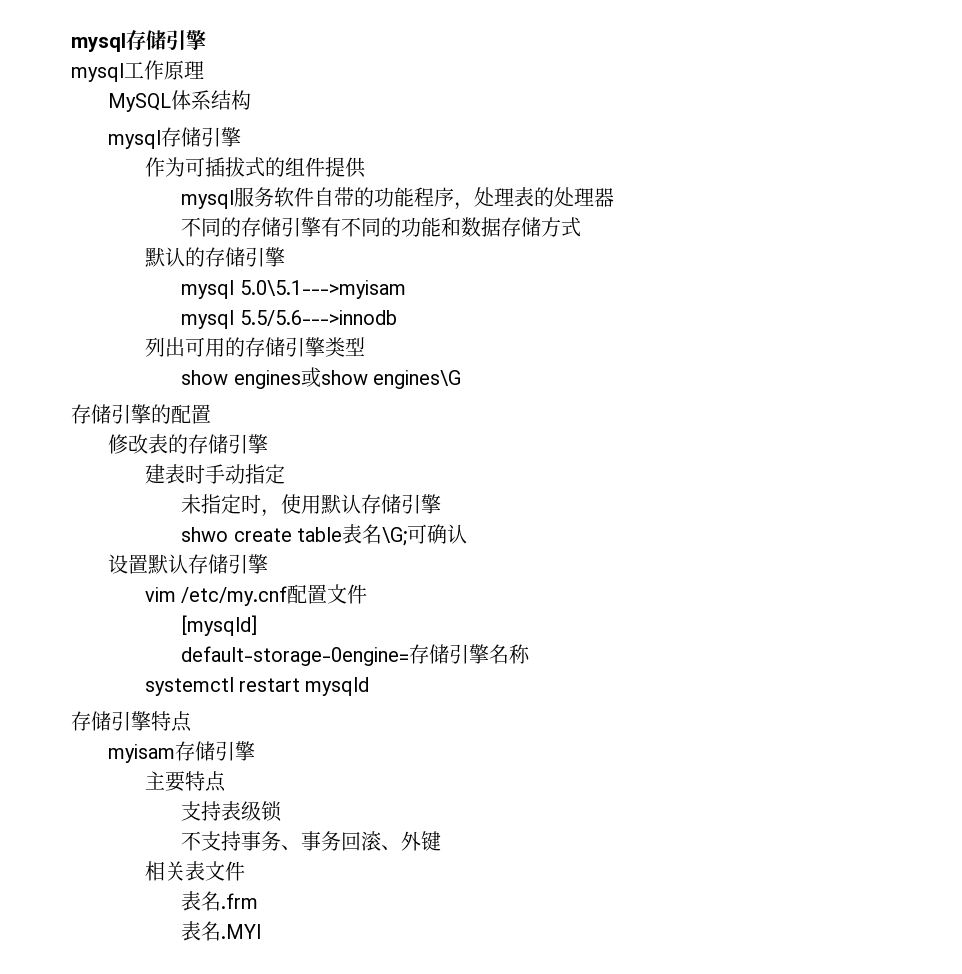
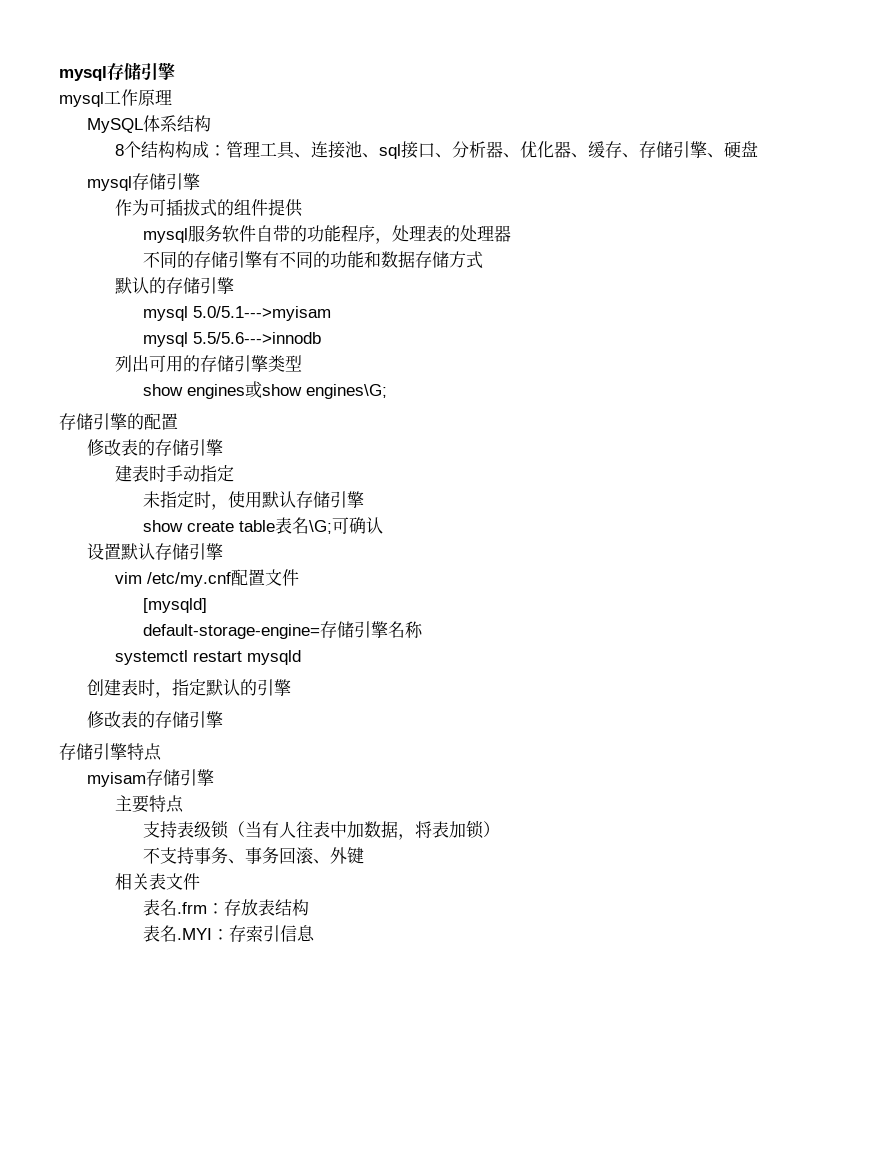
(251, 100) none -> [114,141,758,159] // 8个结构构成：管理工具、连接池、sql接口、分析器、优化器、缓存、存储引擎、硬盘
[239,280,406,299] 5.0\5.1--->myisam -> [192,306,331,321] 5.0/5.1--->myisam
[373,370,462,389] engines\G -> [305,384,387,399] engines\G;
[181,527,229,542] shwo -> [142,520,183,532] show
[181,646,410,666] default-storage-0engine= -> [142,624,320,639] default-storage-engine=
(370, 686) none -> [86,679,291,698] [86,711,223,728] // 创建表时，指定默认的引擎 // 修改表的存储引擎
(283, 811) none -> [227,820,500,840] （当有人往表中加数据，将表加锁）
(259, 901) none -> [206,899,309,916] ：存放表结构
(263, 931) none -> [211,925,315,942] ：存索引信息

